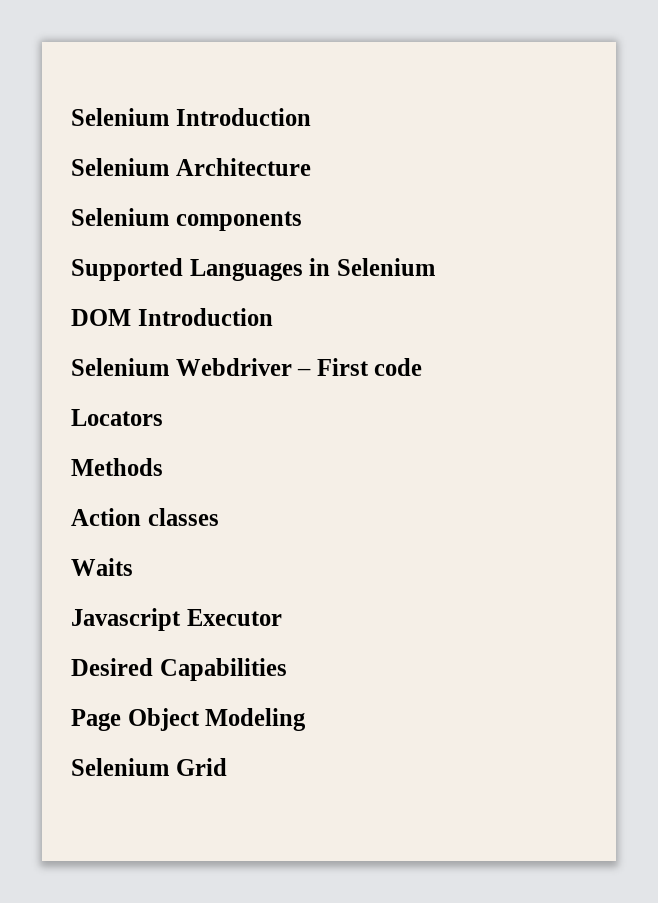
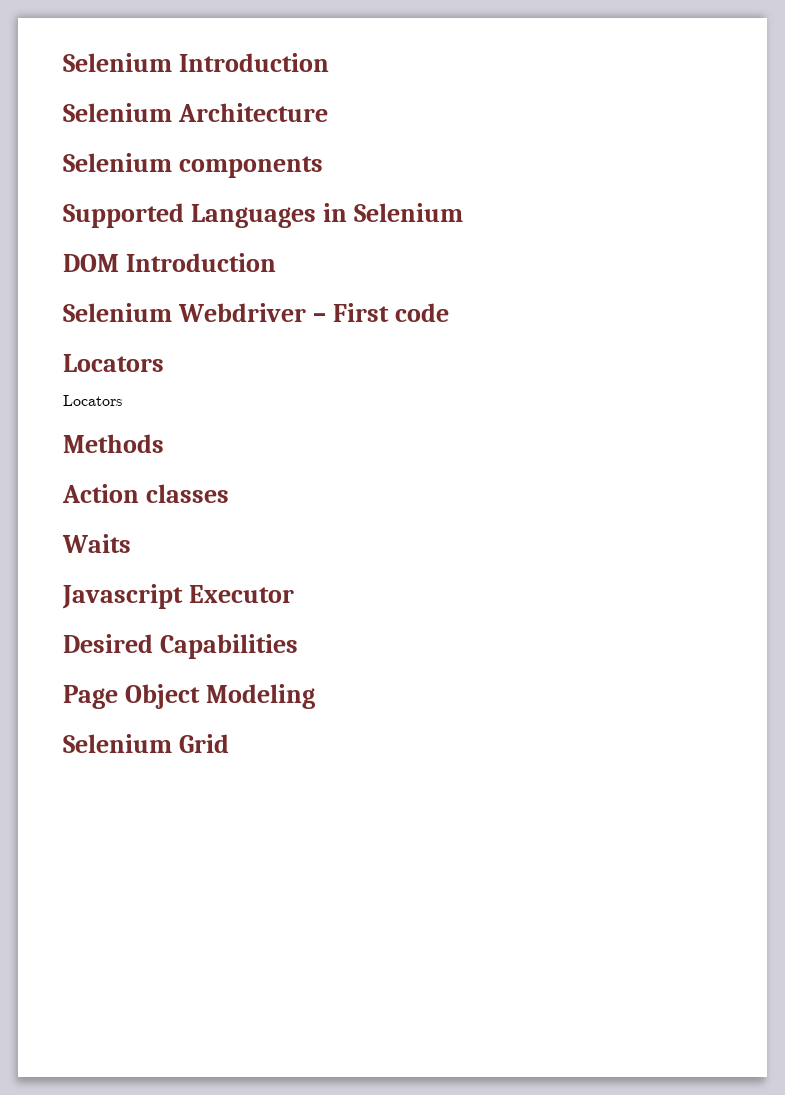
(163, 417) none -> [63,395,122,406] // Locators

